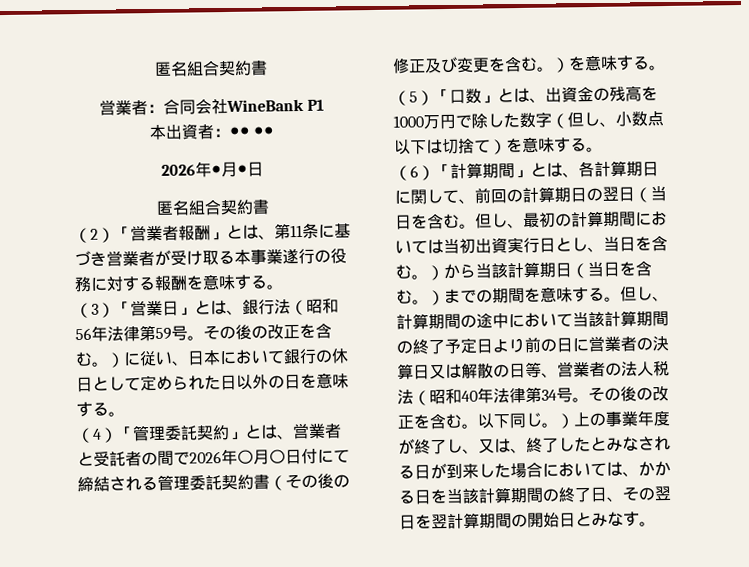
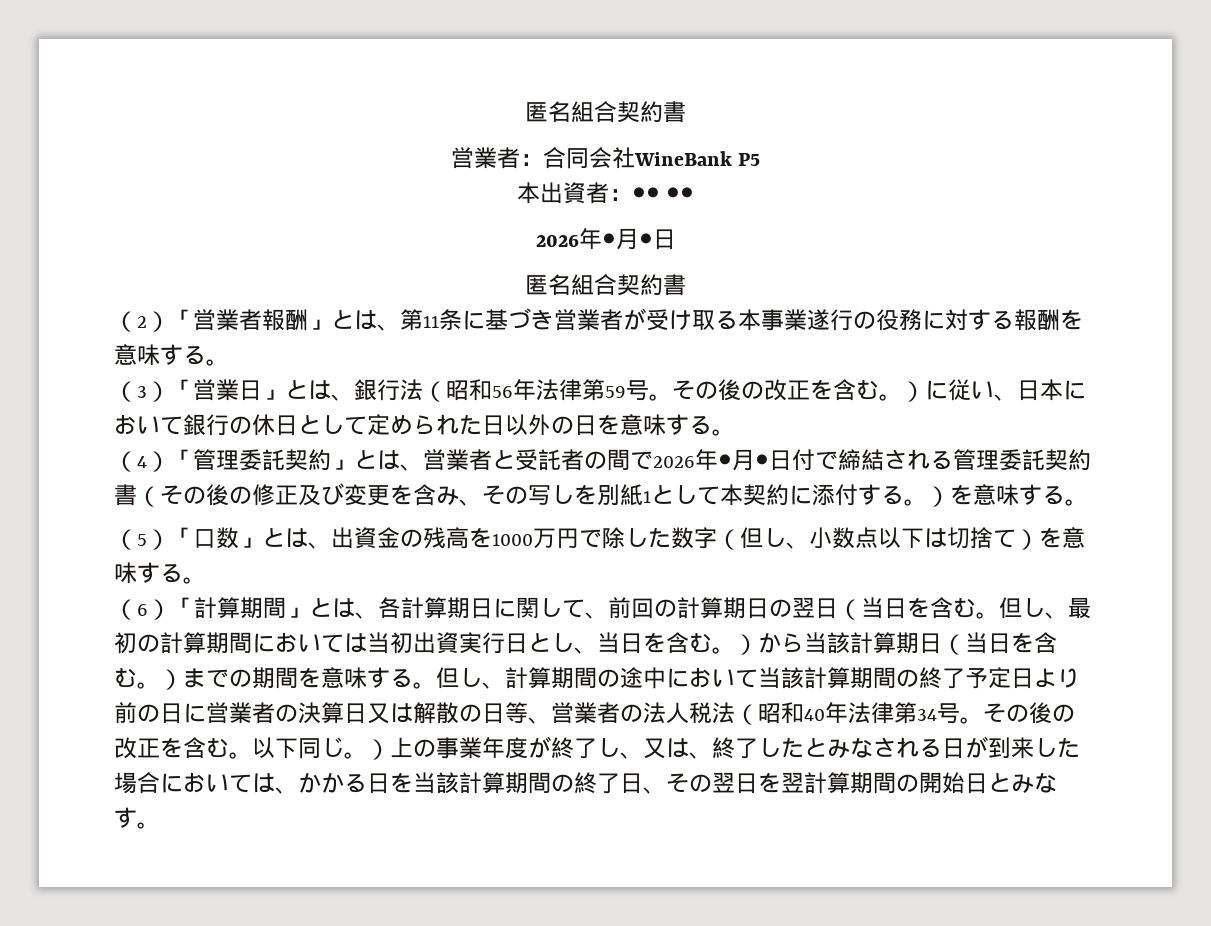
[306,99,324,111] P1 -> [738,153,761,166] P5
[237,448,350,465] 〇月〇日付にて -> [718,449,838,471] ●月●日付で
[520,56,538,71] む -> [436,484,904,506] み、その写しを別紙1として本契約に添付する

